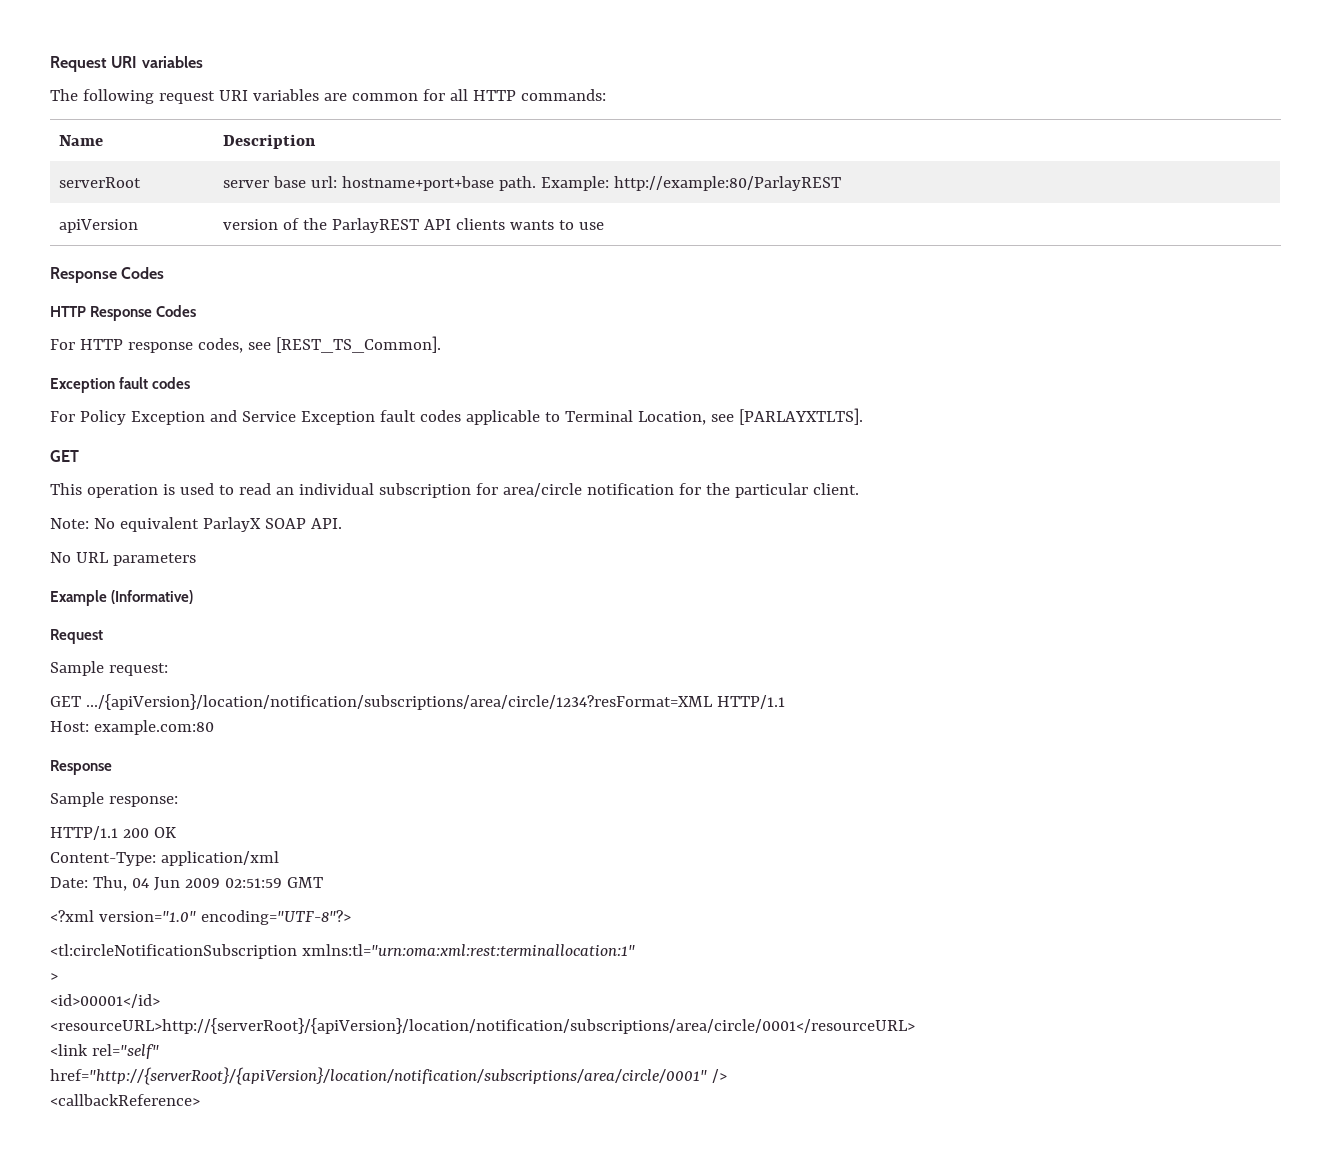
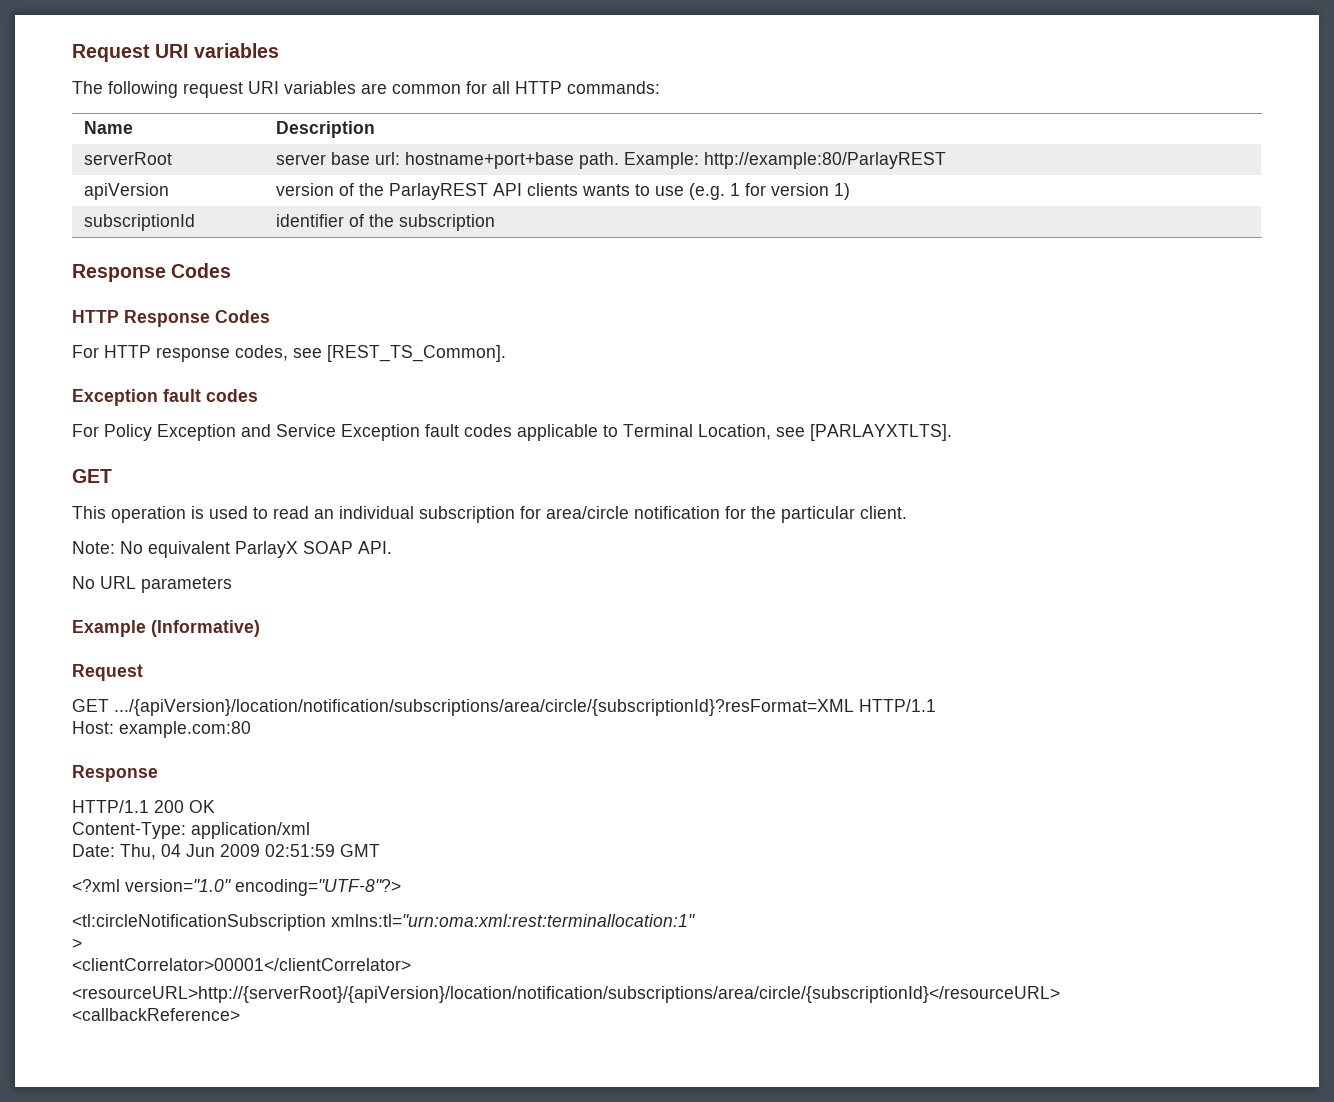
(604, 226) none -> [688,183,850,200] [83,214,195,231] [275,214,495,231] (e.g. 1 for version 1) // subscriptionId | identifier of the subscription
[50,661,168,676] [50,694,713,710] // Sample request: // GET .../{apiVersion}/location/notification/subscriptions/area/circle/1234?resFormat=XML -> [72,699,854,716] // GET .../{apiVersion}/location/notification/subscriptions/area/circle/{subscriptionId}?resFormat=XML
[50,792,178,807] // Sample response: -> (158, 773) none
[50,994,160,1008] [50,1018,915,1034] [50,1044,159,1059] [50,1067,727,1085] <id>00001</id> // <resourceURL>http://{serverRoot}/{apiVersion}/location/notification/subscriptions/area/circle/0001</resourceURL> // <link rel="self" // href="http://{serverRoot}/{apiVersion}/location/notification/subscriptions/area/circle/0001" /> -> [72,958,411,971] [72,986,1060,1003] <clientCorrelator>00001</clientCorrelator> // <resourceURL>http://{serverRoot}/{apiVersion}/location/notification/subscriptions/area/circle/{subscriptionId}</resourceURL>

